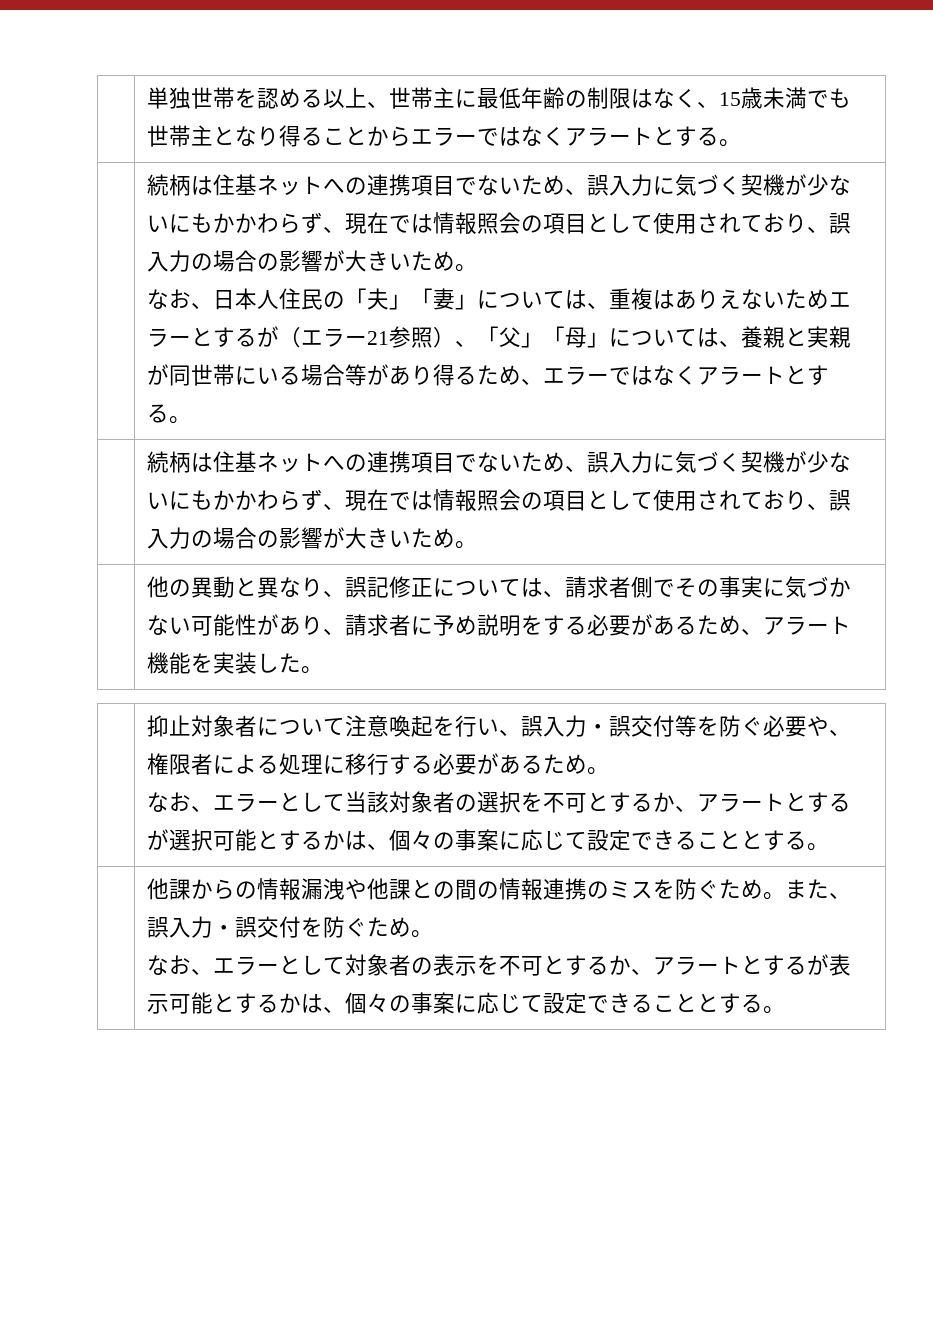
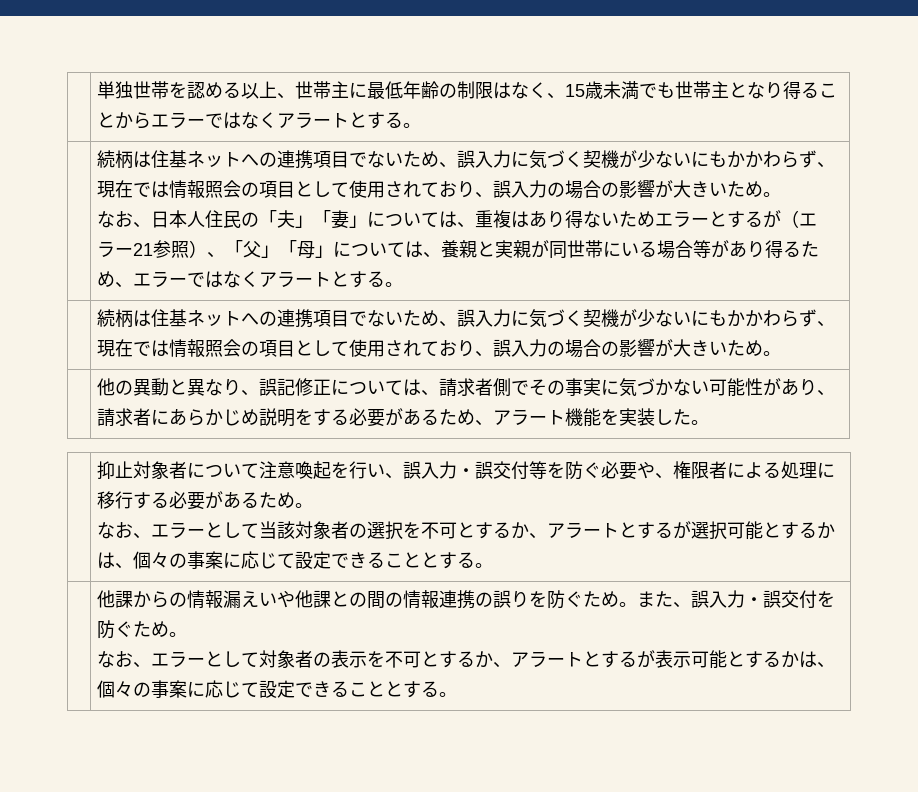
[719,289,742,309] え -> [565,210,584,228] 得
[433,615,456,636] 予 -> [169,408,242,426] あらかじ
[323,878,346,900] 洩 -> [241,591,278,608] えい
[609,881,654,899] ミス -> [493,590,530,608] 誤り

